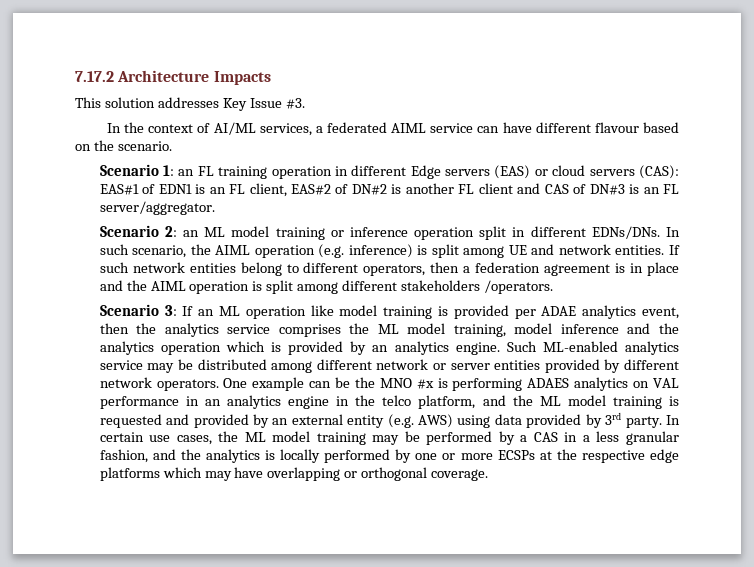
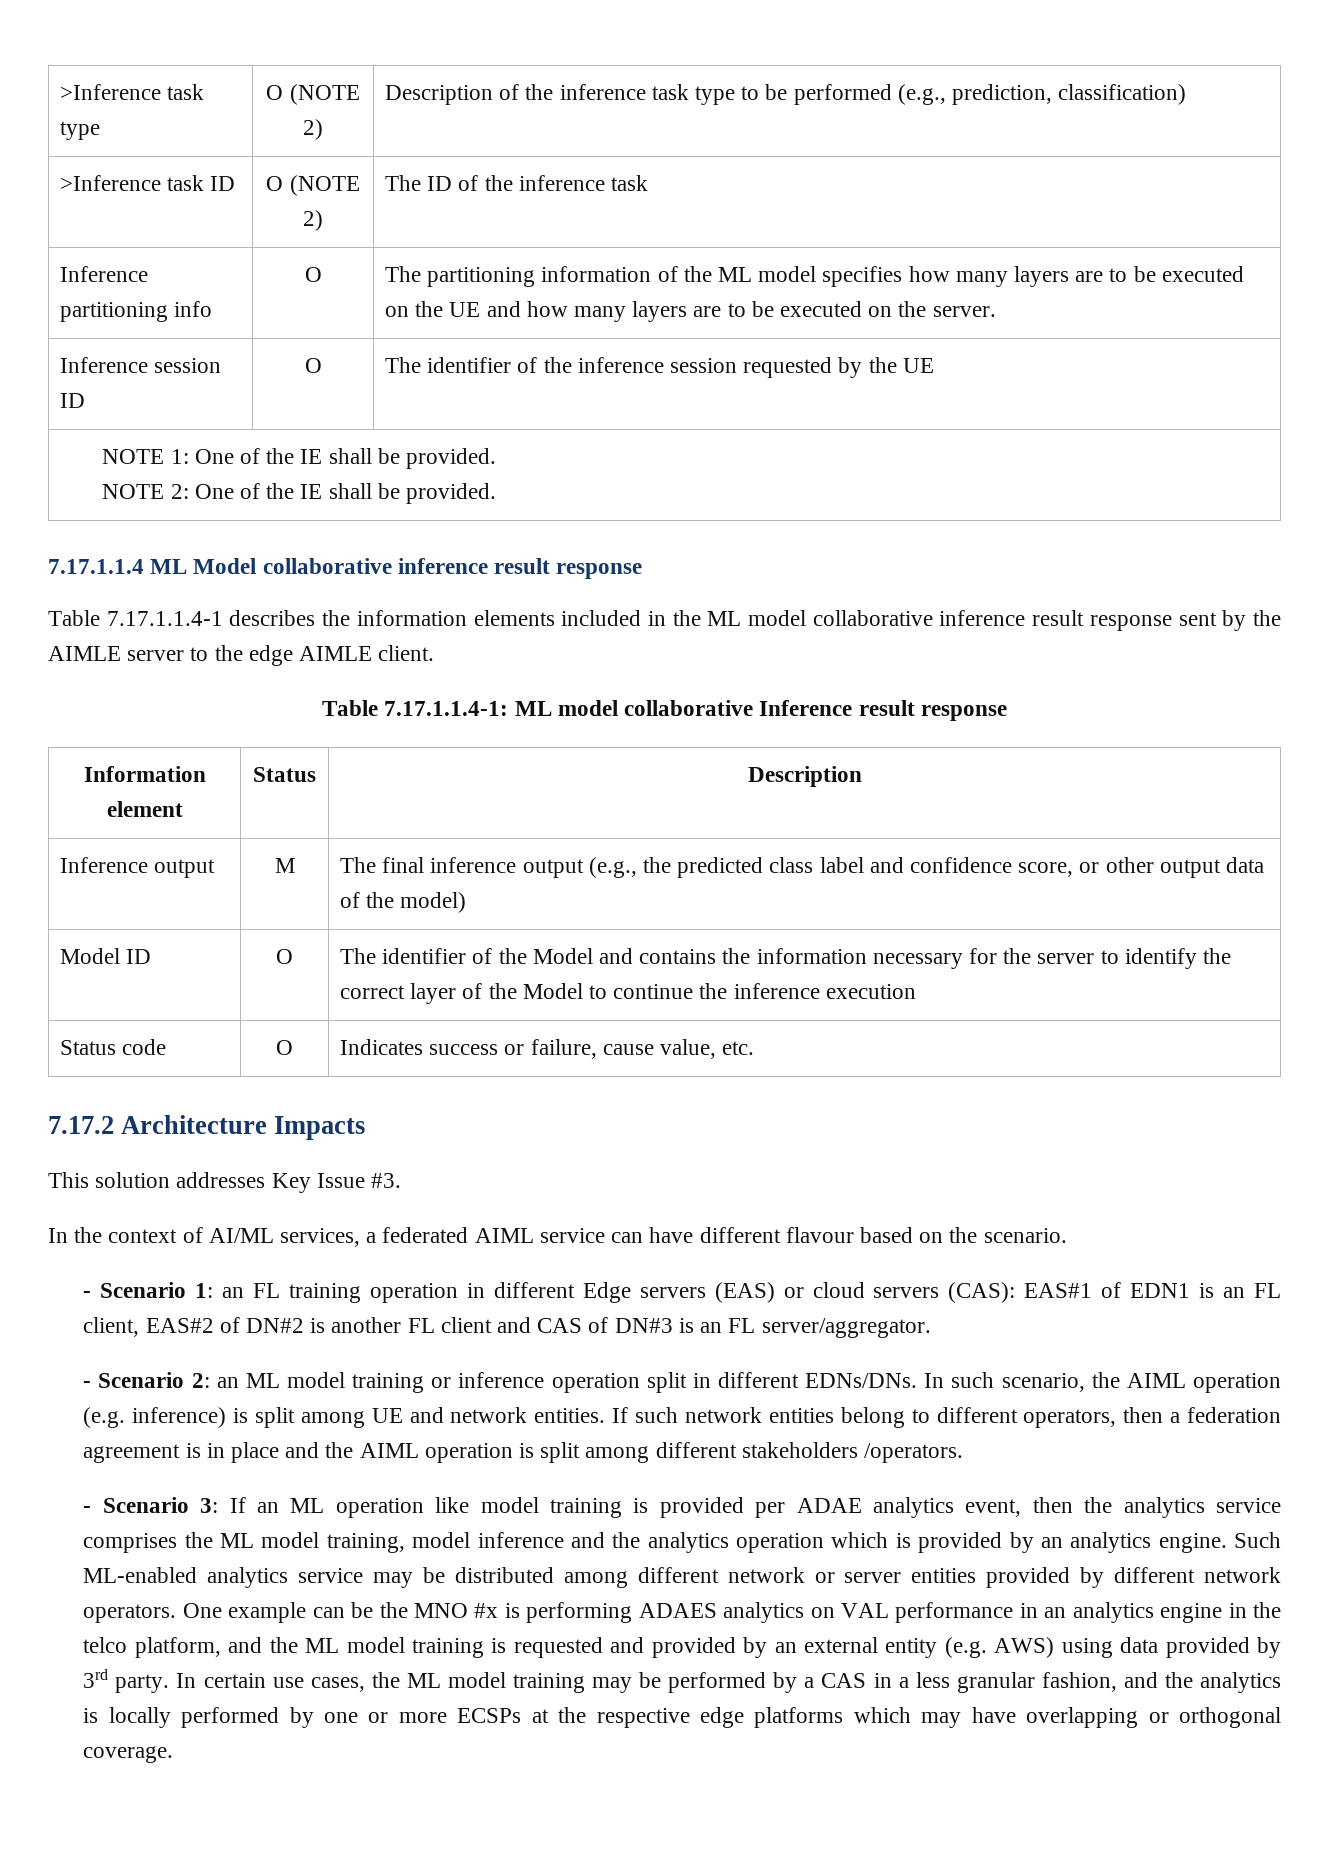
(75, 76) none -> [59,84,205,100] [59,121,100,140] [266,84,360,105] [303,119,323,140] [384,84,1187,105] [59,175,236,191] [266,175,360,196] [303,210,323,231] [384,175,649,191] [59,266,148,282] [59,301,213,322] [304,267,322,282] [384,266,1244,287] [384,301,996,322] [59,357,222,373] [59,393,85,408] [304,358,322,373] [384,357,934,378] [102,448,497,469] [102,483,497,504] [48,558,643,579] [48,610,1282,631] [48,645,435,666] [322,700,1007,721] [83,766,206,782] [106,801,183,817] [253,767,316,782] [747,766,862,787] [59,857,216,878] [274,858,295,873] [339,857,1265,878] [339,892,467,913] [59,948,152,964] [276,949,293,964] [339,948,1232,969] [339,983,916,1004] [59,1039,167,1055] [276,1040,293,1055] [339,1039,755,1059] >Inference task type | O (NOTE 2) | Description of the inference task type to be performed (e.g., prediction, classification) // >Inference task ID | O (NOTE 2) | The ID of the inference task // Inference partitioning info | O | The partitioning information of the ML model specifies how many layers are to be executed on the UE and how many layers are to be executed on the server. // Inference session ID | O | The identifier of the inference session requested by the UE // NOTE 1: One of the IE shall be provided. // NOTE 2: One of the IE shall be provided. // 7.17.1.1.4 ML Model collaborative inference result response // Table 7.17.1.1.4-1 describes the information elements included in the ML model collaborative inference result response sent by the AIMLE server to the edge AIMLE client. // Table 7.17.1.1.4-1: ML model collaborative Inference result response // Information element | Status | Description // Inference output | M | The final inference output (e.g., the predicted class label and confidence score, or other output data of the model) // Model ID | O | The identifier of the Model and contains the information necessary for the server to identify the correct layer of the Model to continue the inference execution // Status code | O | Indicates success or failure, cause value, etc. //
(172, 146) none -> [83,1291,92,1298] -
(215, 208) none -> [83,1381,92,1388] -
(553, 287) none -> [83,1506,92,1513] -

